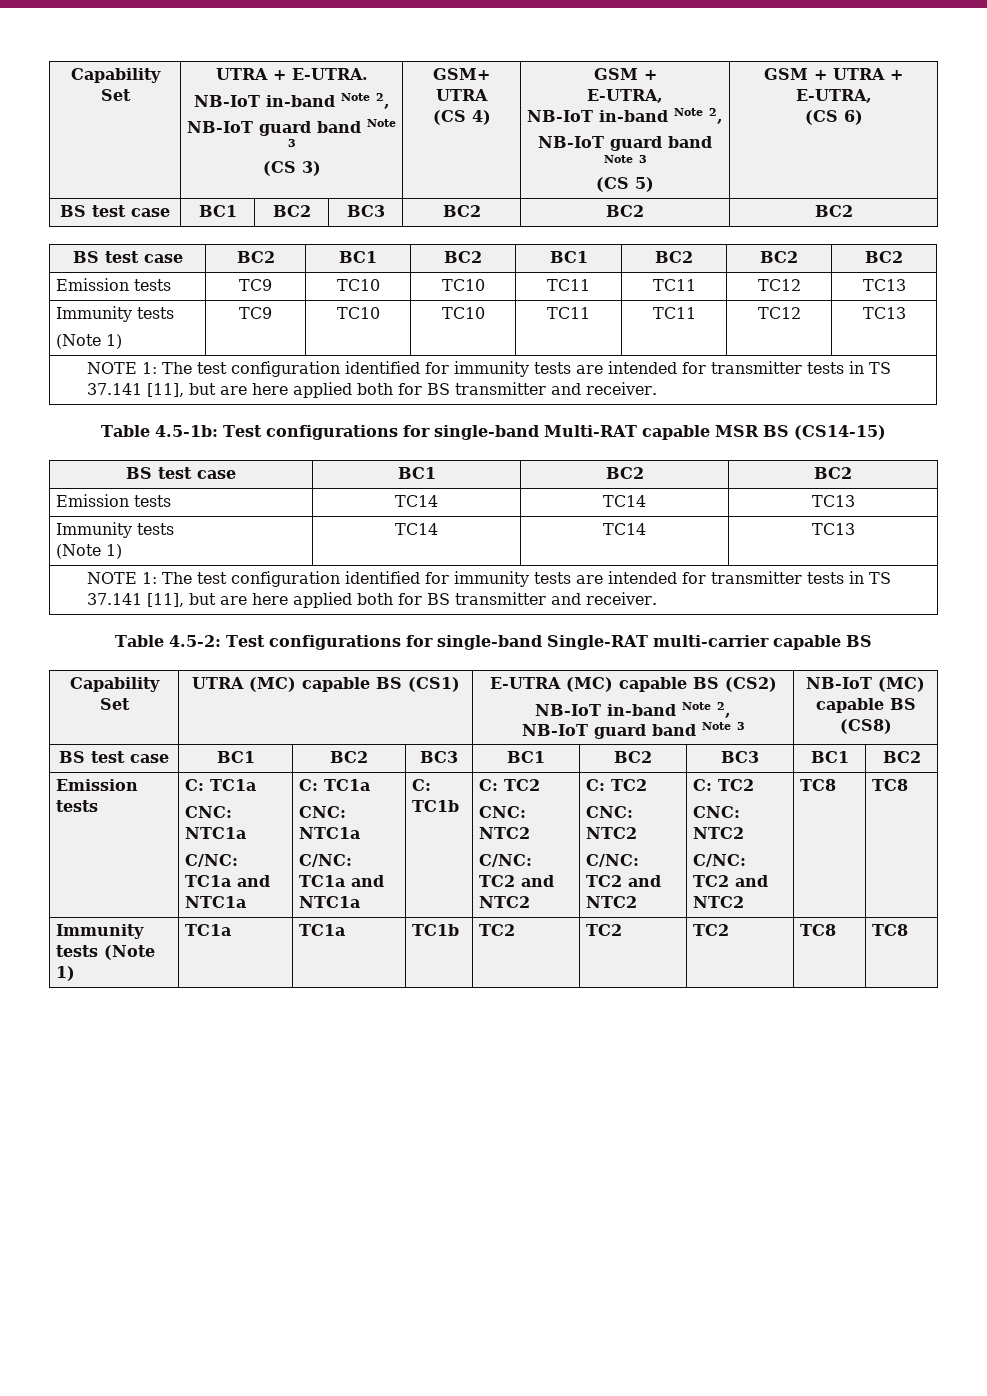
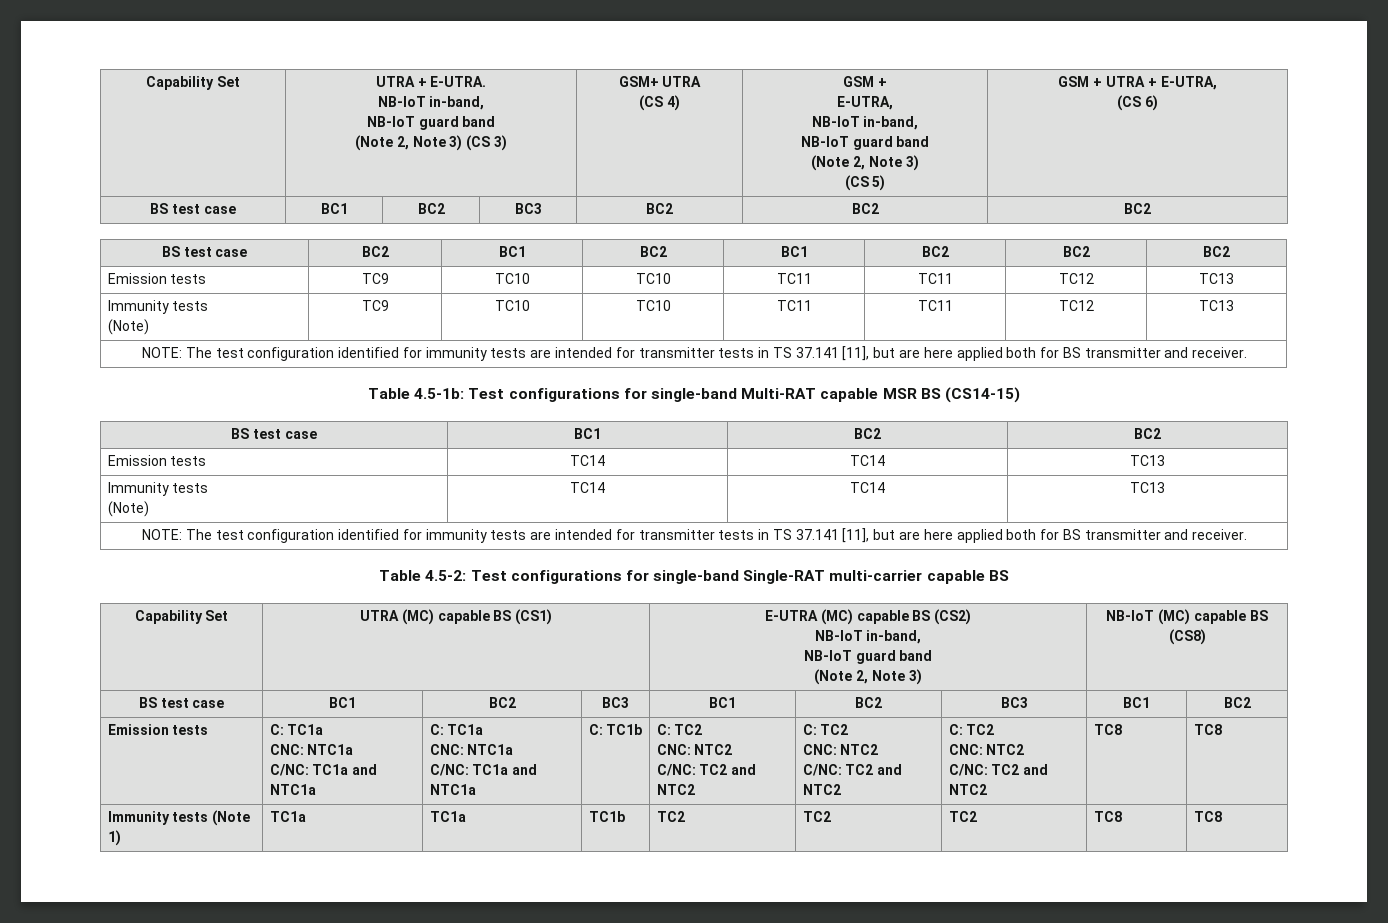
[265,93,390,109] [187,119,396,136] [287,139,296,147] in-band Note 2, // NB-IoT guard band Note 3 // -> [429,96,485,110] [366,116,496,130] [355,135,463,151] in-band, // NB-IoT guard band // (Note 2, Note 3)
[599,108,724,124] [538,136,713,151] [603,155,647,163] in-band Note 2, // NB-IoT guard band Note 3 -> [863,116,919,130] [800,136,930,150] [811,155,919,171] in-band, // NB-IoT guard band // (Note 2, Note 3)
[55,334,122,349] [239,307,272,319] [336,307,380,319] [441,307,485,319] [547,307,590,319] [652,307,696,319] [757,307,801,319] [862,307,906,319] [86,362,157,374] (Note 1) | TC9 | TC10 | TC10 | TC11 | TC11 | TC12 | TC13 // NOTE 1: -> [107,319,149,335] [361,300,389,311] [494,300,530,311] [635,300,671,311] [776,300,812,311] [917,300,953,311] [1058,300,1094,311] [1199,300,1234,311] [141,347,182,358] (Note) | TC9 | TC10 | TC10 | TC11 | TC11 | TC12 | TC13 // NOTE:
[55,544,122,559] [395,523,438,535] [603,523,646,535] [811,523,855,535] [86,572,157,584] (Note 1) | TC14 | TC14 | TC13 // NOTE 1: -> [107,501,149,517] [570,482,605,493] [850,482,885,493] [1130,482,1165,493] [141,529,182,540] (Note) | TC14 | TC14 | TC13 // NOTE:
[607,702,732,718] [521,722,745,739] in-band Note 2, // NB-IoT guard band Note 3 -> [866,630,922,644] [803,650,933,664] [814,669,922,685] in-band, // NB-IoT guard band // (Note 2, Note 3)

